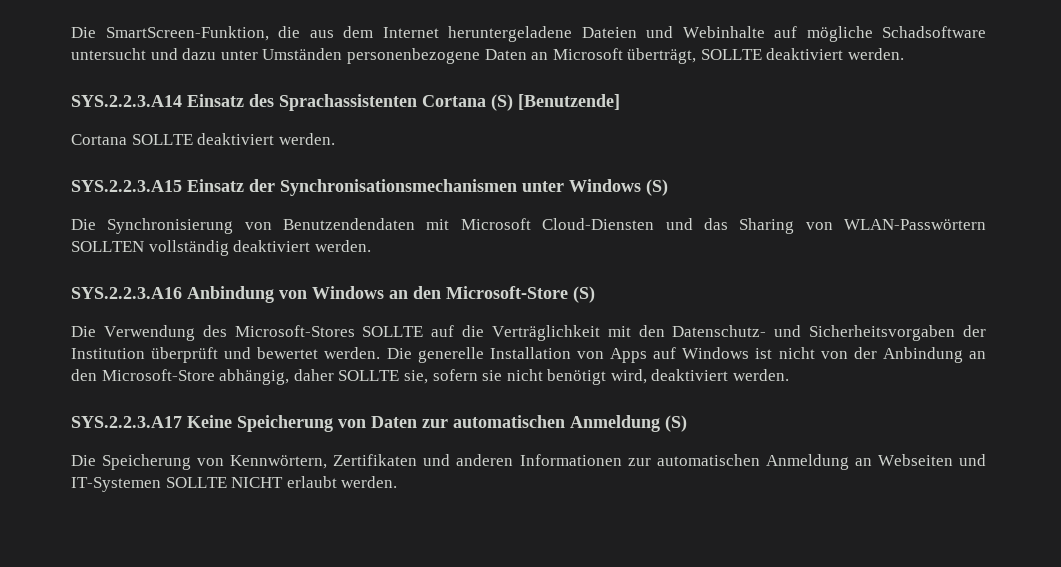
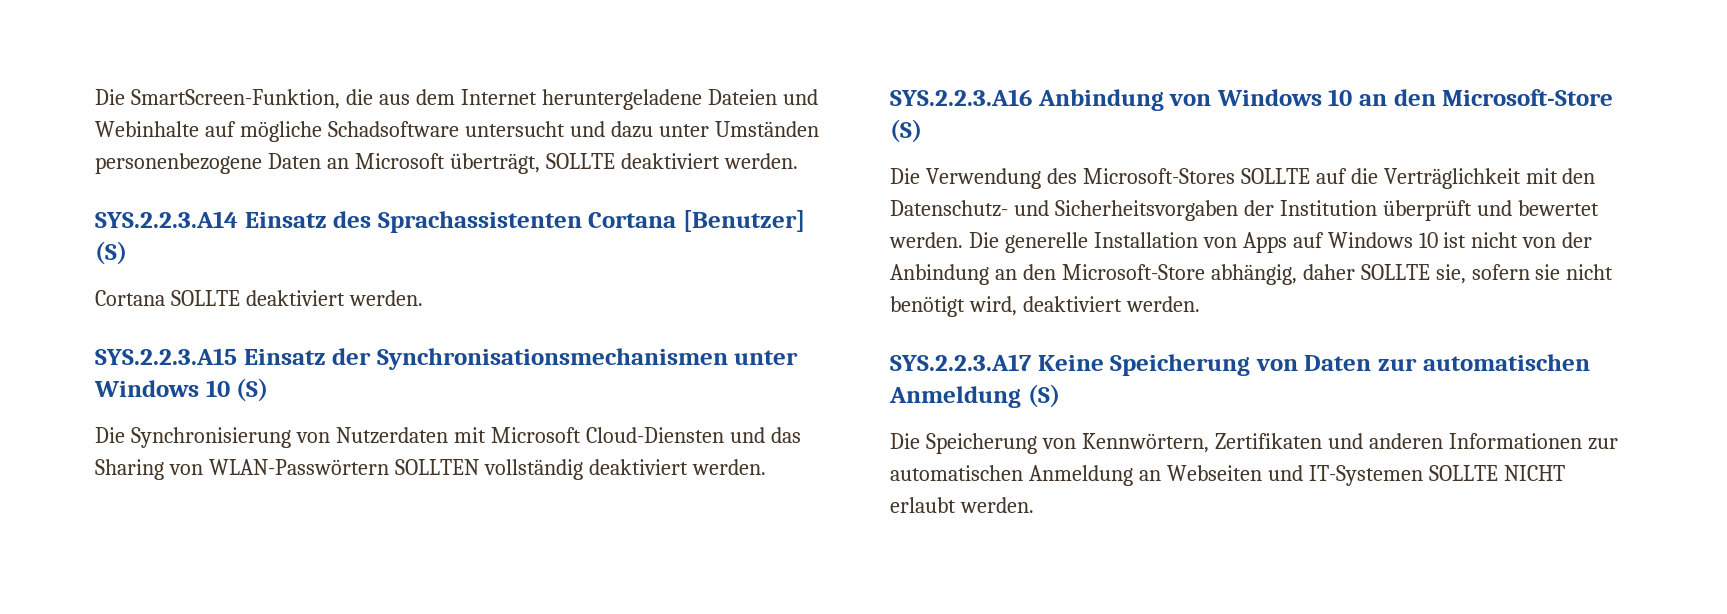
[491,94,620,111] (S) [Benutzende] -> [683,210,806,232] [95,241,127,265] [Benutzer] (S)
(641, 185) none -> [205,380,230,397] 10
[283,218,416,230] Benutzendendaten -> [335,427,448,444] Nutzerdaten
(384, 292) none -> [1328,89,1353,106] 10
(750, 353) none -> [1418,232,1438,248] 10

